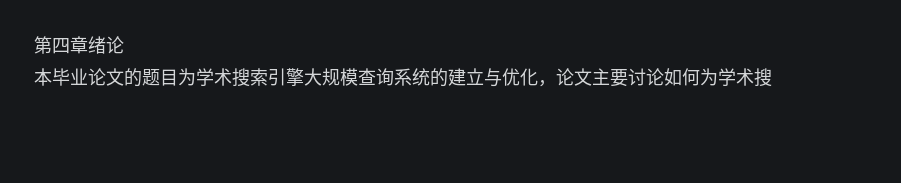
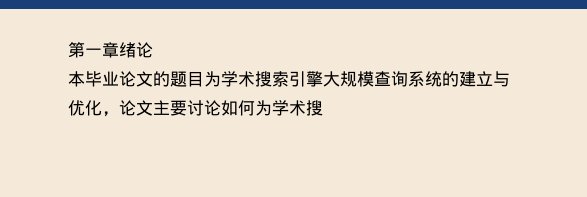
[52,38,70,54] 四 -> [85,48,102,56] 一

